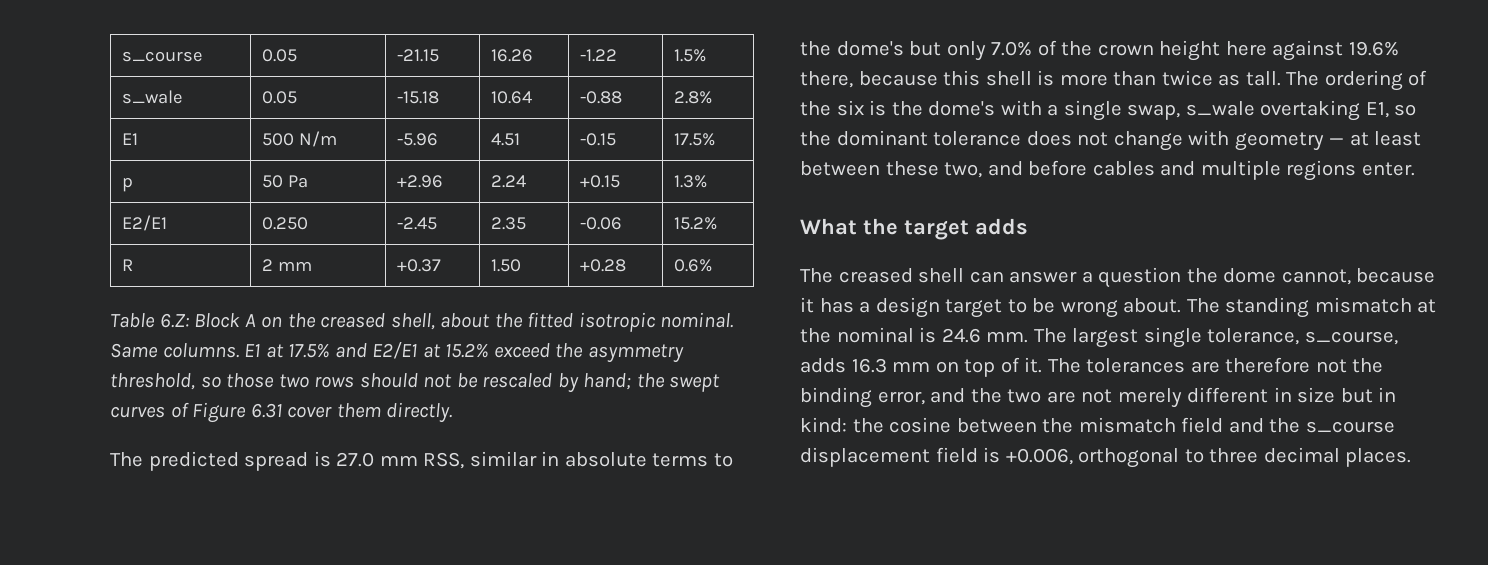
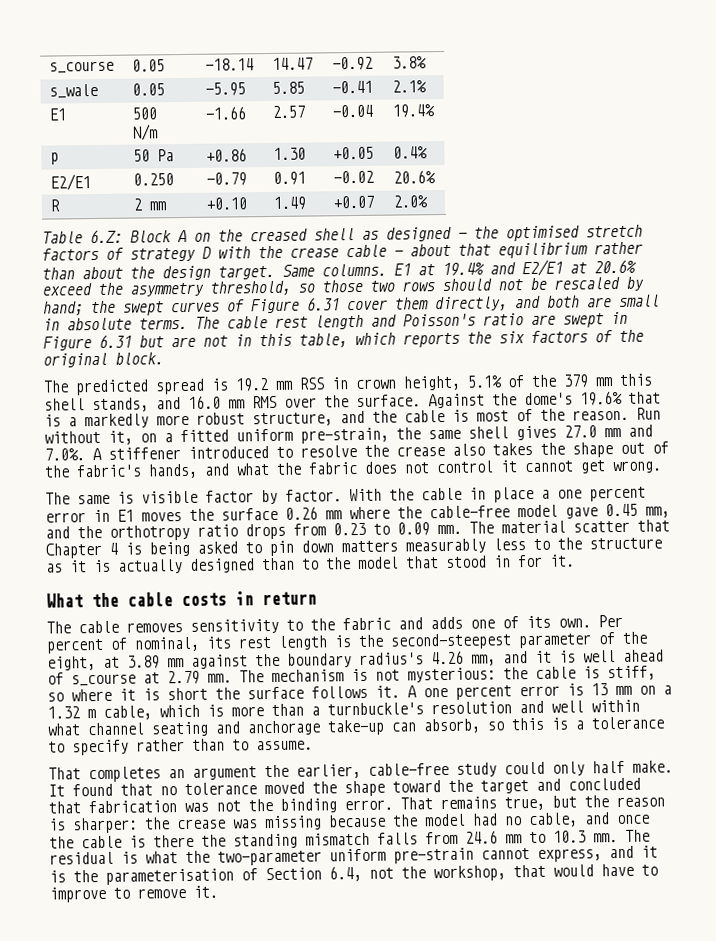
[397,49,440,62] [491,49,534,62] [580,49,618,62] [674,49,707,62] [122,90,184,104] [262,91,298,104] [397,91,440,104] [491,91,533,104] [580,91,623,104] [674,91,713,104] -21.15 | 16.26 | -1.22 | 1.5% // s_wale | 0.05 | -15.18 | 10.64 | -0.88 | 2.8% -> [205,58,255,71] [272,57,314,70] [332,56,374,71] [392,56,428,69] [49,83,99,99] [132,83,166,96] [205,82,247,96] [272,81,306,94] [332,80,374,94] [392,80,428,93] -18.14 | 14.47 | -0.92 | 3.8% // s_wale | 0.05 | -5.95 | 5.85 | -0.41 | 2.1%
[397,133,439,146] [491,133,521,146] [580,133,617,146] [674,133,716,146] -5.96 | 4.51 | -0.15 | 17.5% -> [205,106,247,120] [272,105,306,118] [332,104,374,118] [392,104,436,118] -1.66 | 2.57 | -0.04 | 19.4%
[397,175,444,188] [491,175,527,188] [580,175,621,188] [674,175,708,188] [122,215,168,231] [262,217,309,230] [397,217,438,230] [491,217,527,230] [580,217,623,230] [674,217,718,230] +2.96 | 2.24 | +0.15 | 1.3% // E2/E1 | 0.250 | -2.45 | 2.35 | -0.06 | 15.2% -> [206,148,248,162] [273,147,307,160] [333,146,375,160] [393,146,429,159] [50,174,92,191] [133,173,175,186] [206,172,248,186] [273,171,307,185] [333,170,375,184] [393,170,437,184] +0.86 | 1.30 | +0.05 | 0.4% // E2/E1 | 0.250 | -0.79 | 0.91 | -0.02 | 20.6%
[397,259,442,272] [491,259,522,272] [580,259,627,272] [674,259,713,272] +0.37 | 1.50 | +0.28 | 0.6% -> [206,197,248,210] [273,196,307,210] [333,195,375,209] [393,195,429,208] +0.10 | 1.49 | +0.07 | 2.0%
[390,312,734,332] shell, about the fitted isotropic nominal. -> [314,224,643,242] [42,241,643,262] [42,265,275,281] shell as designed - the optimised stretch factors of strategy D with the crease cable - about that equilibrium rather than about the design target.
[288,343,330,358] 17.5% -> [442,262,485,277] 19.4%
[445,343,489,358] 15.2% -> [594,259,637,274] 20.6%
[386,402,453,423] [110,451,733,471] [800,40,1399,61] [800,70,1428,91] [800,100,1417,121] [800,130,1422,151] [800,160,1415,181] [800,218,1028,240] [800,267,1436,288] [800,297,1437,318] [800,327,1398,348] [800,357,1384,377] [800,387,1397,408] [800,417,1395,433] [800,447,1412,468] directly. // The predicted spread is 27.0 mm RSS, similar in absolute terms to the dome's but only 7.0% of the crown height here against 19.6% there, because this shell is more than twice as tall. The ordering of the six is the dome's with a single swap, s_wale overtaking E1, so the dominant tolerance does not change with geometry — at least between these two, and before cables and multiple regions enter. // What the target adds // The creased shell can answer a question the dome cannot, because it has a design target to be wrong about. The standing mismatch at the nominal is 24.6 mm. The largest single tolerance, s_course, adds 16.3 mm on top of it. The tolerances are therefore not the binding error, and the two are not merely different in size but in kind: the cosine between the mismatch field and the s_course displacement field is +0.006, orthogonal to three decimal places. -> [435,294,660,312] [43,311,628,331] [43,329,644,351] [43,352,164,368] [43,373,653,396] [44,390,661,413] [44,407,661,429] [44,424,653,445] [44,441,669,461] [44,460,662,479] [45,486,646,505] [45,503,670,523] [45,519,670,541] [45,537,662,559] [46,554,575,574] [46,591,317,608] [46,614,623,634] [46,631,648,654] [47,649,664,671] [47,665,656,687] [47,683,672,702] [47,699,640,720] [47,716,664,737] [48,738,313,756] [48,760,673,783] [48,777,641,797] [48,795,665,814] [48,812,650,834] [49,829,650,849] [49,845,658,866] [49,863,658,885] [49,885,218,903] directly, and both are small in absolute terms. The cable rest length and Poisson's ratio are swept in Figure 6.31 but are not in this table, which reports the six factors of the original block. // The predicted spread is 19.2 mm RSS in crown height, 5.1% of the 379 mm this shell stands, and 16.0 mm RMS over the surface. Against the dome's 19.6% that is a markedly more robust structure, and the cable is most of the reason. Run without it, on a fitted uniform pre-strain, the same shell gives 27.0 mm and 7.0%. A stiffener introduced to resolve the crease also takes the shape out of the fabric's hands, and what the fabric does not control it cannot get wrong. // The same is visible factor by factor. With the cable in place a one percent error in E1 moves the surface 0.26 mm where the cable-free model gave 0.45 mm, and the orthotropy ratio drops from 0.23 to 0.09 mm. The material scatter that Chapter 4 is being asked to pin down matters measurably less to the structure as it is actually designed than to the model that stood in for it. // What the cable costs in return // The cable removes sensitivity to the fabric and adds one of its own. Per percent of nominal, its rest length is the second-steepest parameter of the eight, at 3.89 mm against the boundary radius's 4.26 mm, and it is well ahead of s_course at 2.79 mm. The mechanism is not mysterious: the cable is stiff, so where it is short the surface follows it. A one percent error is 13 mm on a 1.32 m cable, which is more than a turnbuckle's resolution and well within what channel seating and anchorage take-up can absorb, so this is a tolerance to specify rather than to assume. // That completes an argument the earlier, cable-free study could only half make. It found that no tolerance moved the shape toward the target and concluded that fabrication was not the binding error. That remains true, but the reason is sharper: the crease was missing because the model had no cable, and once the cable is there the standing mismatch falls from 24.6 mm to 10.3 mm. The residual is what the two-parameter uniform pre-strain cannot express, and it is the parameterisation of Section 6.4, not the workshop, that would have to improve to remove it.

